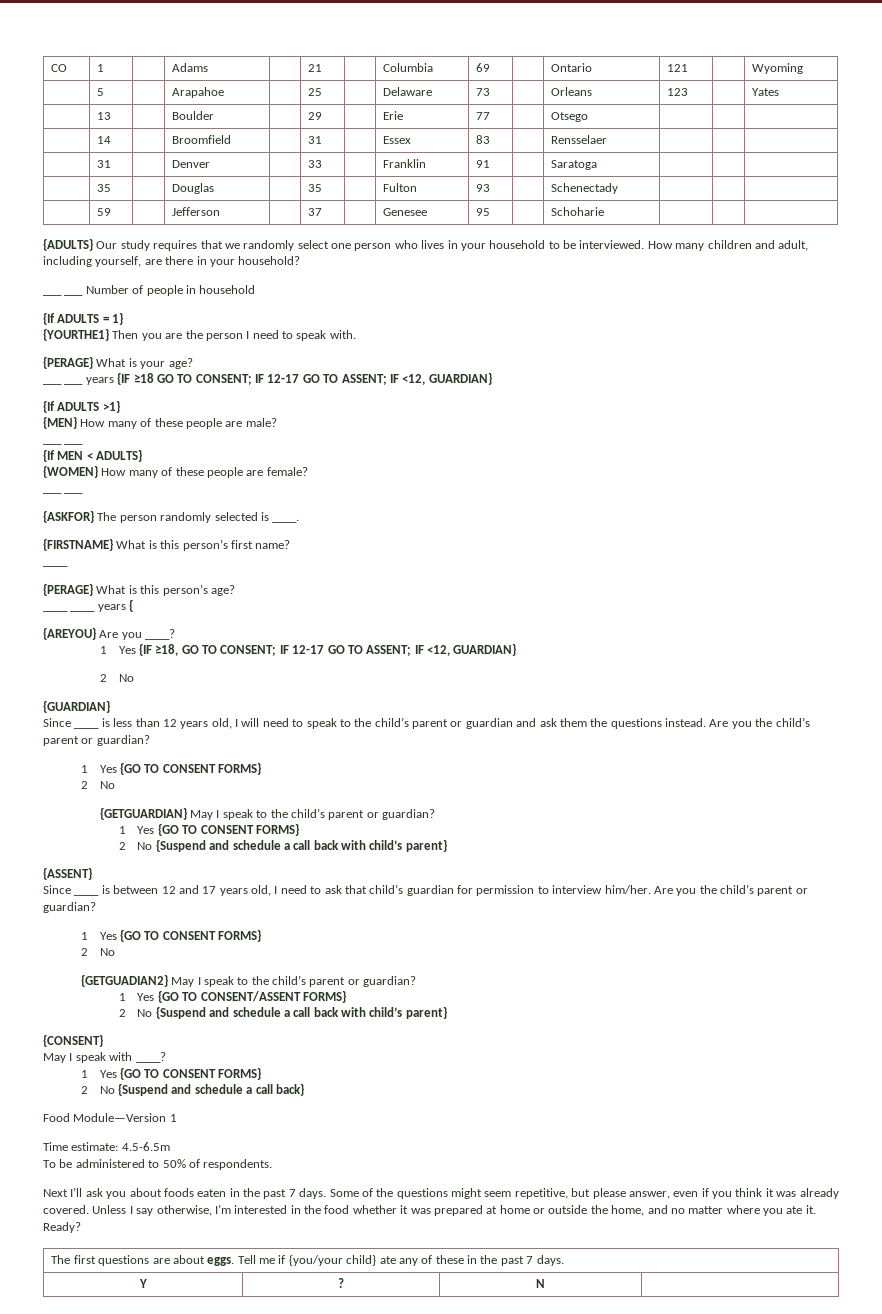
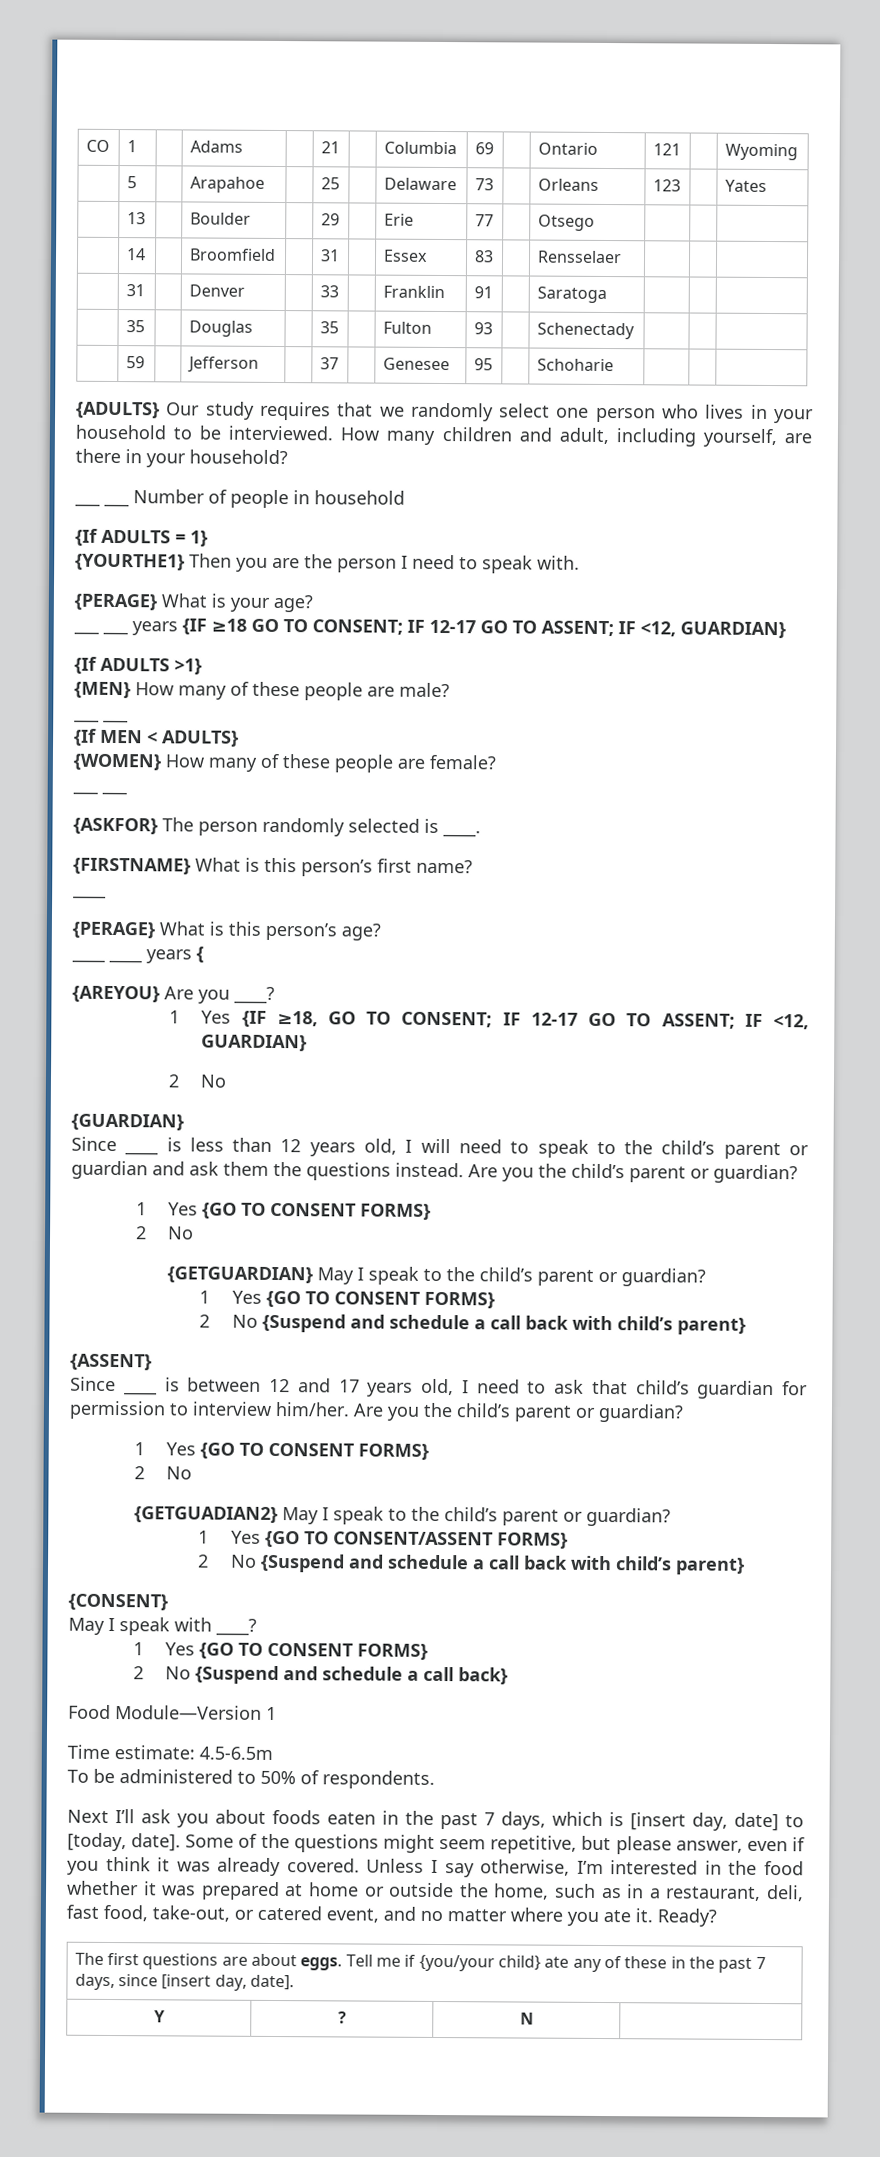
[299,1188,327,1199] days. -> [501,1811,804,1832] [67,1832,182,1852] days, which is [insert day, date] to [today, date].
(645, 1210) none -> [554,1883,805,1902] [66,1904,379,1923] such as in a restaurant, deli, fast food, take-out, or catered event,
[536,1255,564,1266] days. -> [74,1973,295,1991] days, since [insert day, date].

